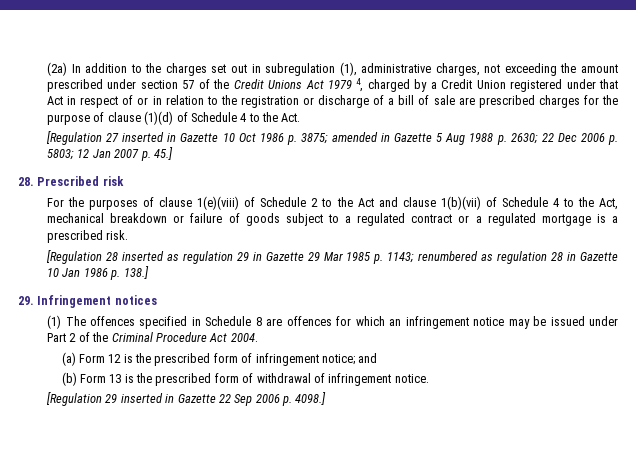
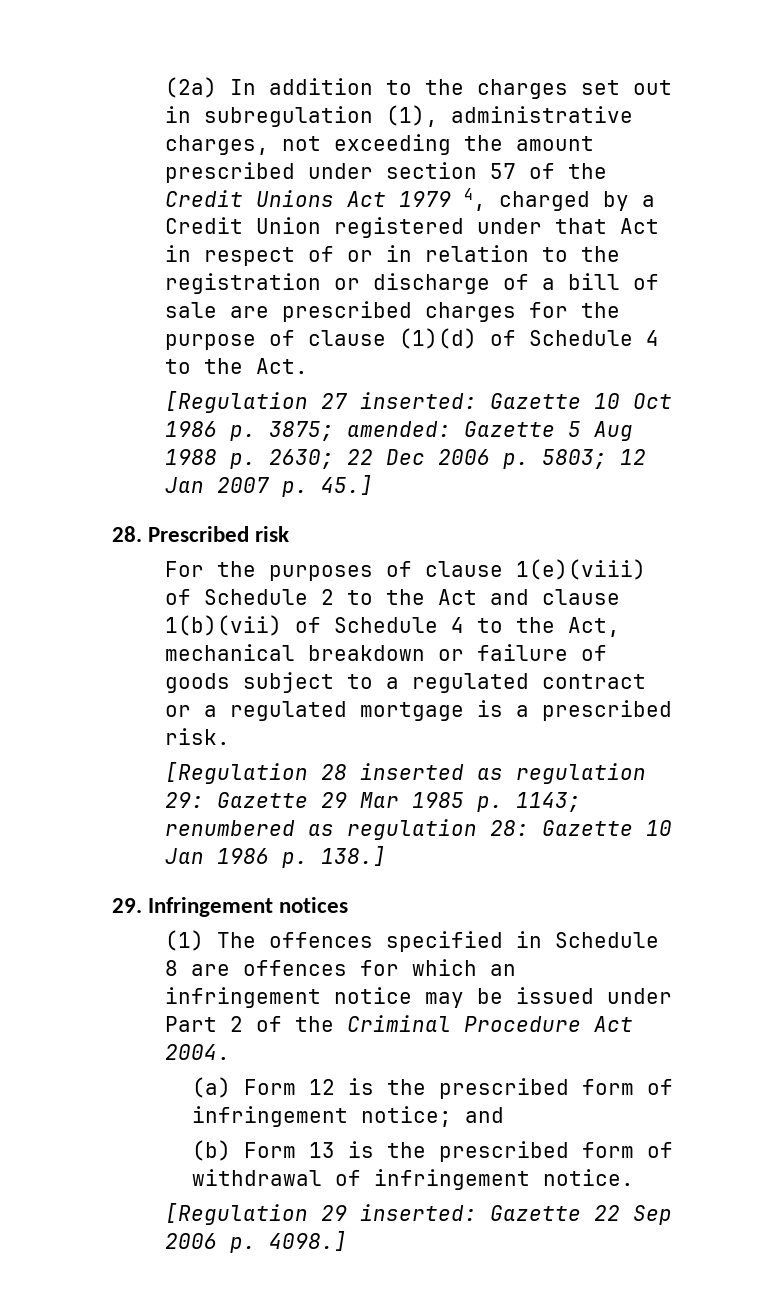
[122,132,177,142] inserted in -> [360,392,478,409] inserted:
[331,132,391,142] amended in -> [347,421,452,437] amended:
[236,252,262,261] 29 in -> [165,792,205,808] 29:
[551,252,577,261] 28 in -> [490,820,530,836] 28:
[120,393,175,403] inserted in -> [360,1204,478,1221] inserted:

